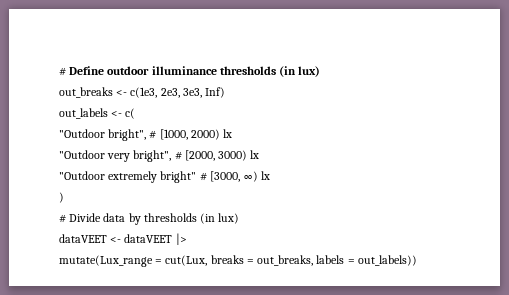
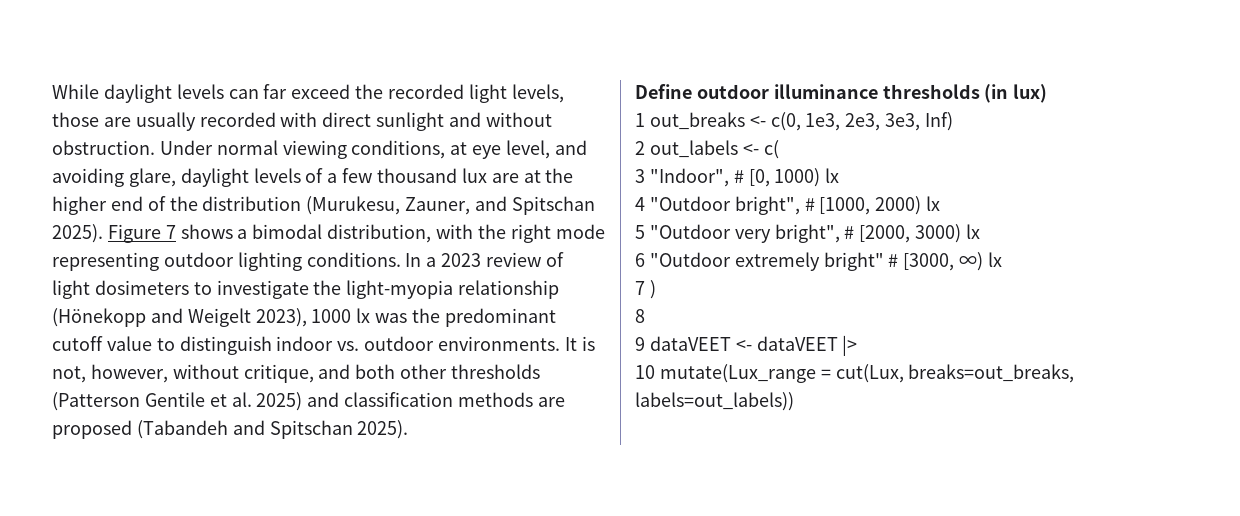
[59,67,66,76] # -> [52,84,564,103] [52,112,552,131] [52,140,587,159] [52,168,574,187] [52,196,595,215] [52,224,605,243] [52,252,564,271] [52,280,560,299] [52,308,556,327] [52,336,595,355] [52,364,541,383] [52,392,565,411] [52,420,409,439] While daylight levels can far exceed the recorded light levels, those are usually recorded with direct sunlight and without obstruction. Under normal viewing conditions, at eye level, and avoiding glare, daylight levels of a few thousand lux are at the higher end of the distribution (Murukesu, Zauner, and Spitschan 2025). Figure 7 shows a bimodal distribution, with the right mode representing outdoor lighting conditions. In a 2023 review of light dosimeters to investigate the light-myopia relationship (Hönekopp and Weigelt 2023), 1000 lx was the predominant cutoff value to distinguish indoor vs. outdoor environments. It is not, however, without critique, and both other thresholds (Patterson Gentile et al. 2025) and classification methods are proposed (Tabandeh and Spitschan 2025). //
(321, 71) none -> [635,113,645,127] 1
[130,87,158,98] c(1e3, -> [770,112,841,131] c(0, 1e3,
(226, 92) none -> [635,141,645,155] 2
(136, 113) none -> [635,168,840,187] [635,197,645,211] 3 "Indoor", # [0, 1000) lx // 4
(233, 133) none -> [635,225,645,239] 5
(260, 154) none -> [635,253,645,267] 6
(271, 175) none -> [635,281,645,295] 7
[59,213,240,225] # Divide data by thresholds (in lux) // -> [635,309,645,323] [635,337,645,351] 8 // 9
(187, 239) none -> [635,365,655,379] 10
[210,255,417,266] breaks = out_breaks, labels = out_labels)) -> [908,364,1075,383] [635,392,794,411] breaks=out_breaks, labels=out_labels))

